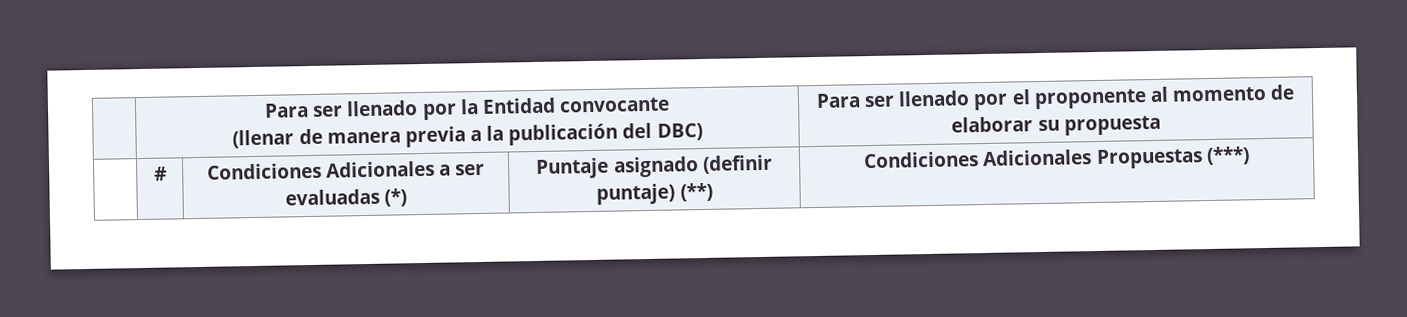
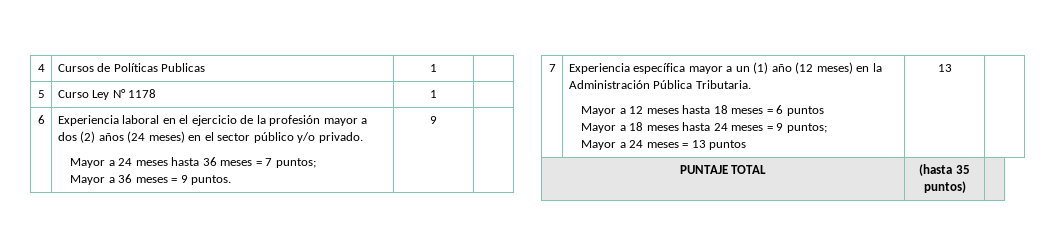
[264,96,670,121] [232,122,703,149] [815,84,1296,111] [951,114,1161,136] [153,166,167,181] [206,160,486,180] [284,188,408,207] [535,154,773,179] [596,182,713,205] [863,146,1250,170] | Para ser llenado por la Entidad convocante // (llenar de manera previa a la publicación del DBC) | Para ser llenado por el proponente al momento de elaborar su propuesta // | # | Condiciones Adicionales a ser evaluadas (*) | Puntaje asignado (definir puntaje) (**) | Condiciones Adicionales Propuestas (***) -> [37,64,45,72] [57,63,206,72] [430,64,437,72] [37,90,45,98] [57,89,157,100] [430,90,437,98] [37,115,45,124] [57,115,368,126] [57,131,363,143] [70,157,316,168] [70,174,232,185] [430,116,437,124] [548,64,556,72] [568,62,882,74] [568,80,751,89] [581,105,824,116] [581,122,827,133] [581,140,747,150] [937,64,952,72] [679,165,767,174] [919,164,970,176] [923,181,966,193] 4 | Cursos de Políticas Publicas | 1 | // 5 | Curso Ley N° 1178 | 1 | // 6 | Experiencia laboral en el ejercicio de la profesión mayor a dos (2) años (24 meses) en el sector público y/o privado. // Mayor a 24 meses hasta 36 meses = 7 puntos; // Mayor a 36 meses = 9 puntos. | 9 | // 7 | Experiencia específica mayor a un (1) año (12 meses) en la Administración Pública Tributaria. // Mayor a 12 meses hasta 18 meses = 6 puntos // Mayor a 18 meses hasta 24 meses = 9 puntos; // Mayor a 24 meses = 13 puntos | 13 | // PUNTAJE TOTAL | (hasta 35 puntos) |

